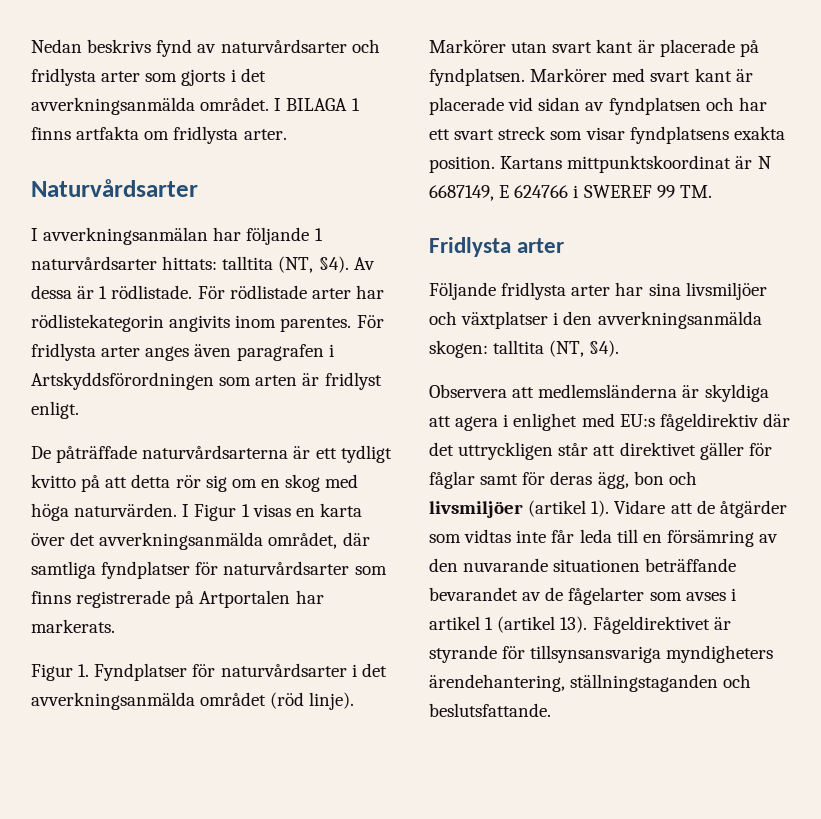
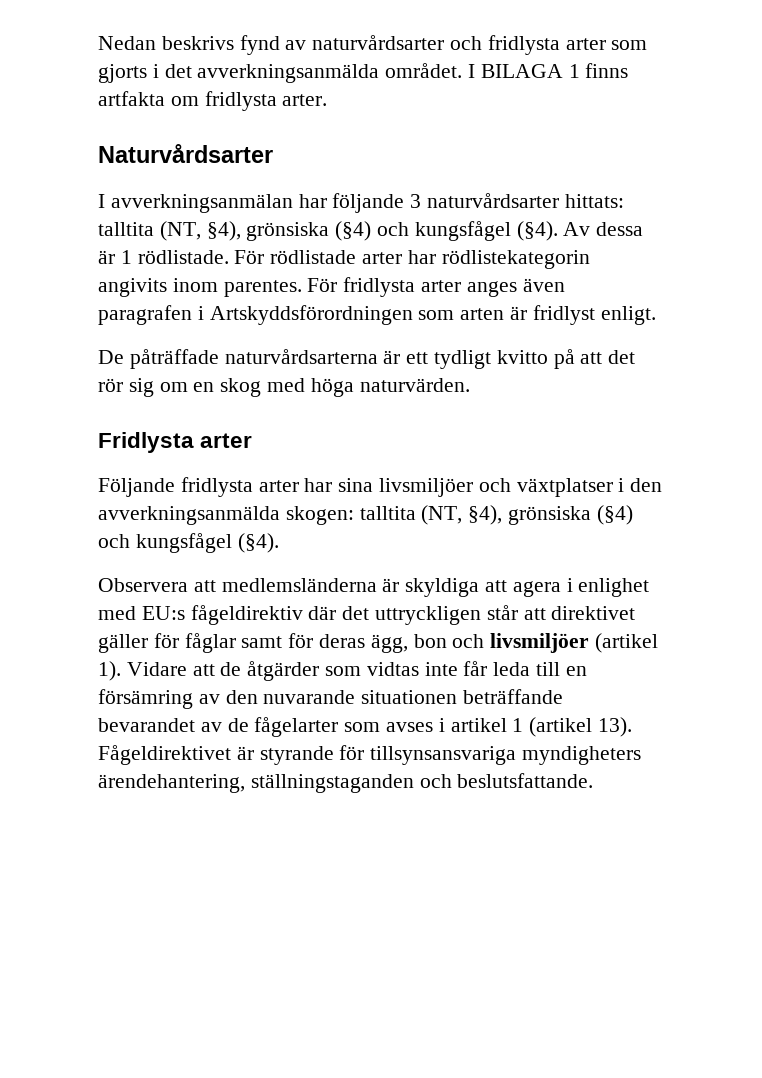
[314,228,323,241] 1 -> [410,194,422,208] 3
[318,256,349,273] §4). -> [206,221,558,241] §4), grönsiska (§4) och kungsfågel (§4).
[131,474,171,488] detta -> [608,350,636,364] det
[182,503,362,521] [31,532,370,550] [31,561,387,579] [31,590,324,608] [31,619,115,633] [31,663,387,681] [31,692,355,710] [429,39,759,57] [429,68,753,86] [429,97,767,115] [429,126,785,144] [429,155,771,173] [429,185,712,201] I Figur 1 visas en karta över det avverkningsanmälda området, där samtliga fyndplatser för naturvårdsarter som finns registrerade på Artportalen har markerats. // Figur 1. Fyndplatser för naturvårdsarter i det avverkningsanmälda området (röd linje). Markörer utan svart kant är placerade på fyndplatsen. Markörer med svart kant är placerade vid sidan av fyndplatsen och har ett svart streck som visar fyndplatsens exakta position. Kartans mittpunktskoordinat är N 6687149, E 624766 i SWEREF 99 TM. -> (470, 385) none
[589,340,620,357] §4). -> [468,505,633,525] [98,533,279,553] §4), grönsiska (§4) och kungsfågel (§4).

